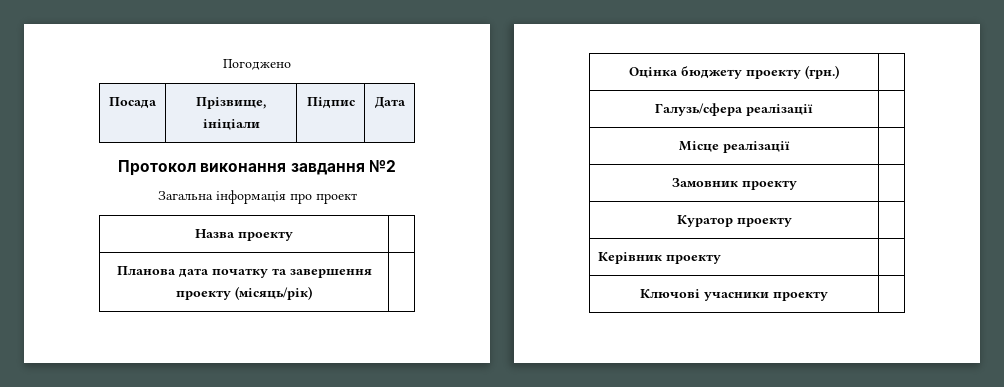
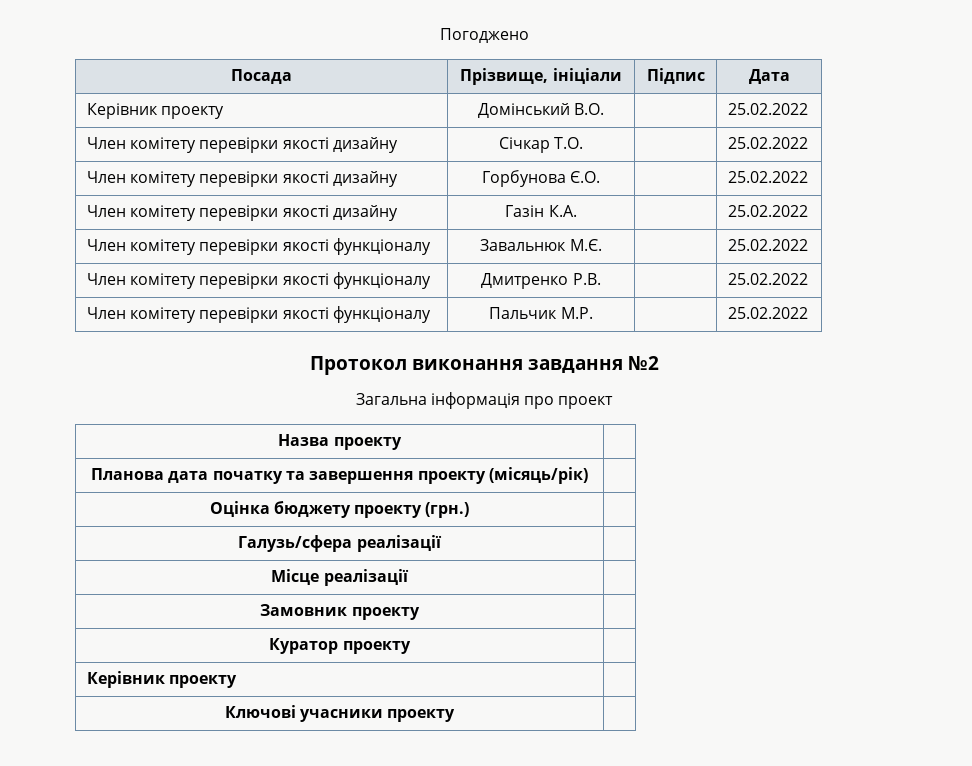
(406, 103) none -> [86,103,224,119] [477,103,605,118] [727,103,808,115] [86,137,398,153] [498,137,584,153] [727,137,808,149] [86,171,398,187] [481,170,601,187] [727,171,808,183] [86,205,398,221] [505,205,577,217] [727,205,808,217] [86,238,431,255] [480,239,602,251] [727,239,808,251] [86,272,431,289] [481,273,601,289] [727,273,808,285] [86,306,431,323] [489,307,593,319] [727,307,808,319] // Керівник проекту | Домінський В.О. | | 25.02.2022 // Член комітету перевірки якості дизайну | Січкар Т.О. | | 25.02.2022 // Член комітету перевірки якості дизайну | Горбунова Є.О. | | 25.02.2022 // Член комітету перевірки якості дизайну | Газін К.А. | | 25.02.2022 // Член комітету перевірки якості функціоналу | Завальнюк М.Є. | | 25.02.2022 // Член комітету перевірки якості функціоналу | Дмитренко Р.В. | | 25.02.2022 // Член комітету перевірки якості функціоналу | Пальчик М.Р. | | 25.02.2022

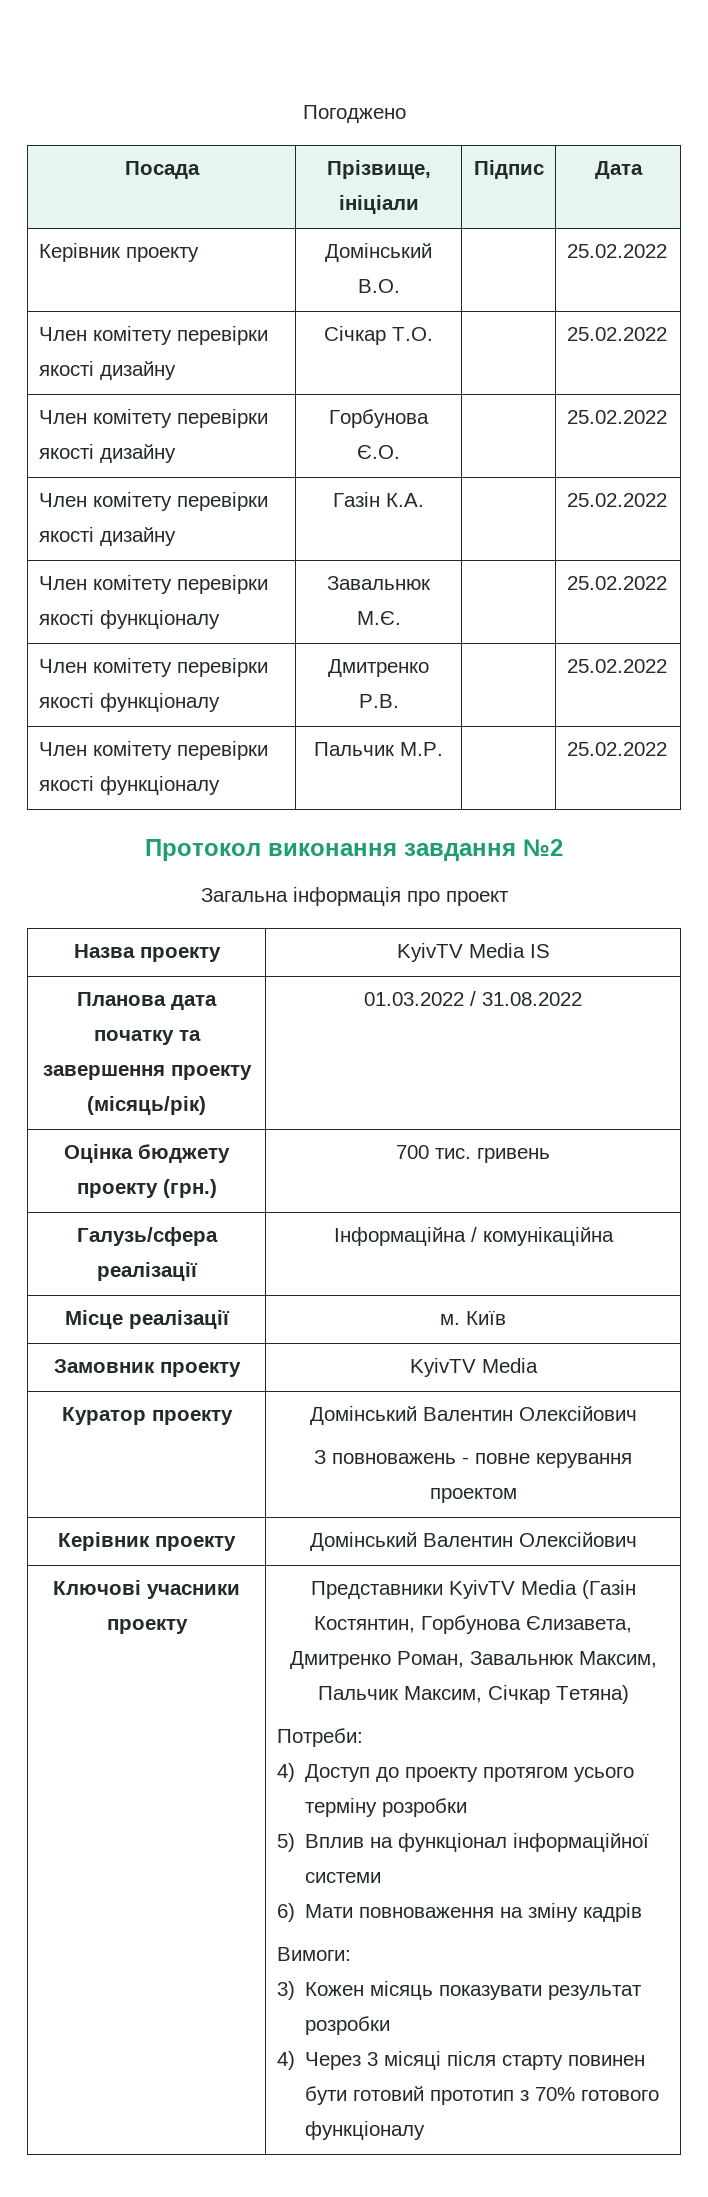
(402, 443) none -> [396,943,550,962] KyivTV Media IS
(588, 475) none -> [363,991,582,1006] 01.03.2022 / 31.08.2022
(470, 510) none -> [395,1145,550,1163] 700 тис. гривень
(442, 543) none -> [333,1227,614,1246] Інформаційна / комунікаційна
(409, 577) none -> [439,1310,506,1325] м. Київ
(420, 613) none -> [409,1358,538,1377] KyivTV Media
[86,671,237,688] // Керівник проекту | -> [309,1406,637,1425] [313,1450,632,1468] [429,1488,517,1503] [58,1532,236,1551] [309,1532,637,1551] Домінський Валентин Олексійович // З повноважень - повне керування проектом // Керівник проекту | Домінський Валентин Олексійович
(456, 715) none -> [310,1580,636,1599] [313,1615,632,1634] [289,1651,657,1669] [317,1685,629,1704] [276,1728,363,1747] [276,1763,634,1782] [304,1798,467,1817] [276,1833,649,1852] [304,1872,381,1883] [276,1903,642,1922] [276,1947,351,1961] [276,1981,642,2000] [304,2016,390,2035] [276,2051,645,2070] [304,2086,659,2105] [304,2121,425,2140] Представники KyivTV Media (Газін Костянтин, Горбунова Єлизавета, Дмитренко Роман, Завальнюк Максим, Пальчик Максим, Січкар Тетяна) // Потреби: // 4) Доступ до проекту протягом усього терміну розробки // 5) Вплив на функціонал інформаційної системи // 6) Мати повноваження на зміну кадрів // Вимоги: // 3) Кожен місяць показувати результат розробки // 4) Через 3 місяці після старту повинен бути готовий прототип з 70% готового функціоналу

